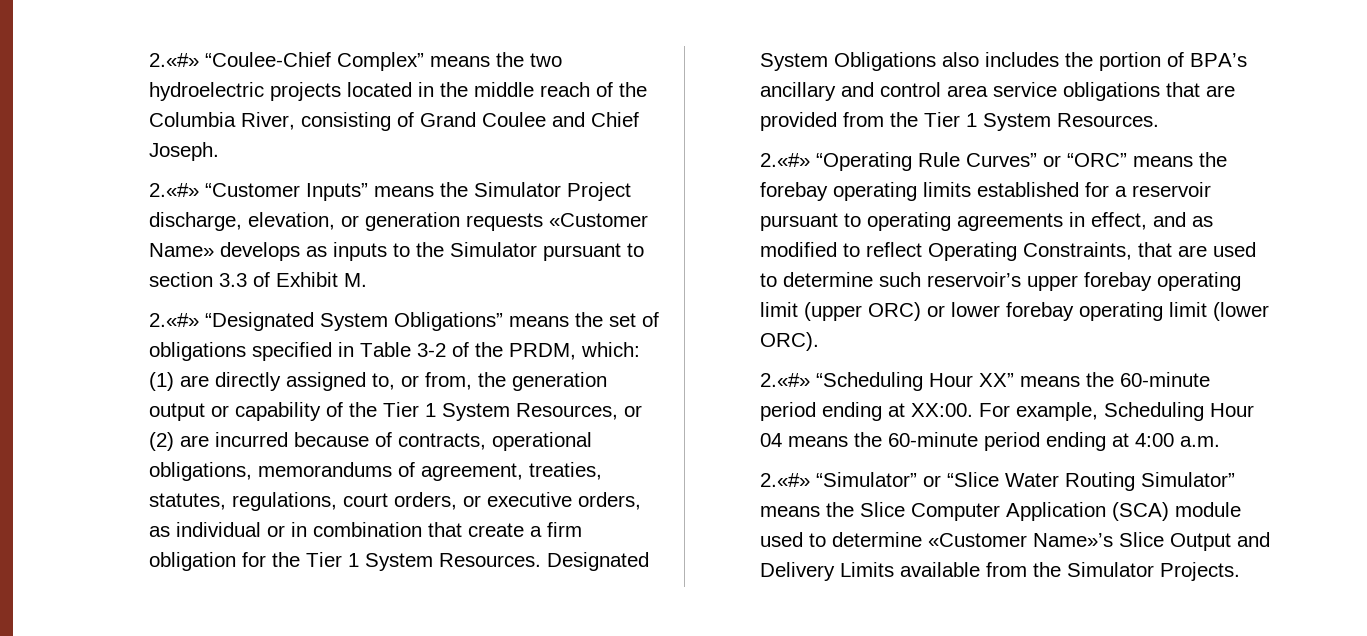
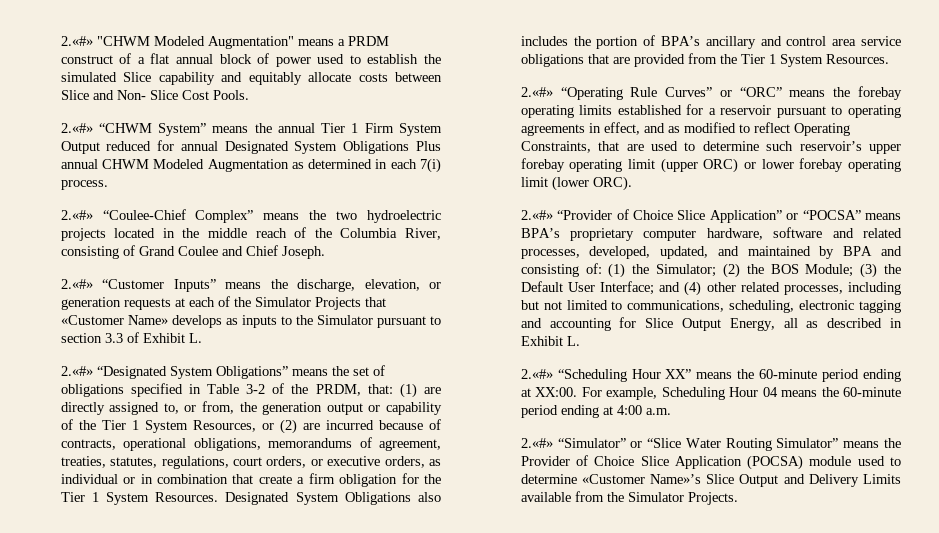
[149,53,200,67] 2.«#» -> [60,36,389,49] [60,53,441,67] [60,72,442,85] [60,90,249,100] [60,123,443,136] [60,140,441,154] [60,158,441,173] [60,180,108,190] [60,210,93,220] 2.«#» "CHWM Modeled Augmentation" means a PRDM construct of a flat annual block of power used to establish the simulated Slice capability and equitably allocate costs between Slice and Non- Slice Cost Pools. // 2.«#» “CHWM System” means the annual Tier 1 Firm System Output reduced for annual Designated System Obligations Plus annual CHWM Modeled Augmentation as determined in each 7(i) process. // 2.«#»
[474,182,632,201] Simulator Project -> (288, 284) none
(544, 222) none -> [174,296,386,310] at each of the Simulator Projects that
[344,273,368,287] M. -> [188,333,202,343] L.
[581,342,641,357] which: -> [367,384,393,394] that:
(820, 341) none -> [520,209,901,223] [520,227,902,241] [520,246,902,259] [520,263,901,278] [520,281,901,296] [520,300,901,313] [520,317,902,331] [520,336,580,346] // 2.«#» “Provider of Choice Slice Application” or “POCSA” means BPA’s proprietary computer hardware, software and related processes, developed, updated, and maintained by BPA and consisting of: (1) the Simulator; (2) the BOS Module; (3) the Default User Interface; and (4) other related processes, including but not limited to communications, scheduling, electronic tagging and accounting for Slice Output Energy, all as described in Exhibit L.
[860,502,1170,521] Slice Computer Application (SCA) -> [520,455,804,470] Provider of Choice Slice Application (POCSA)

